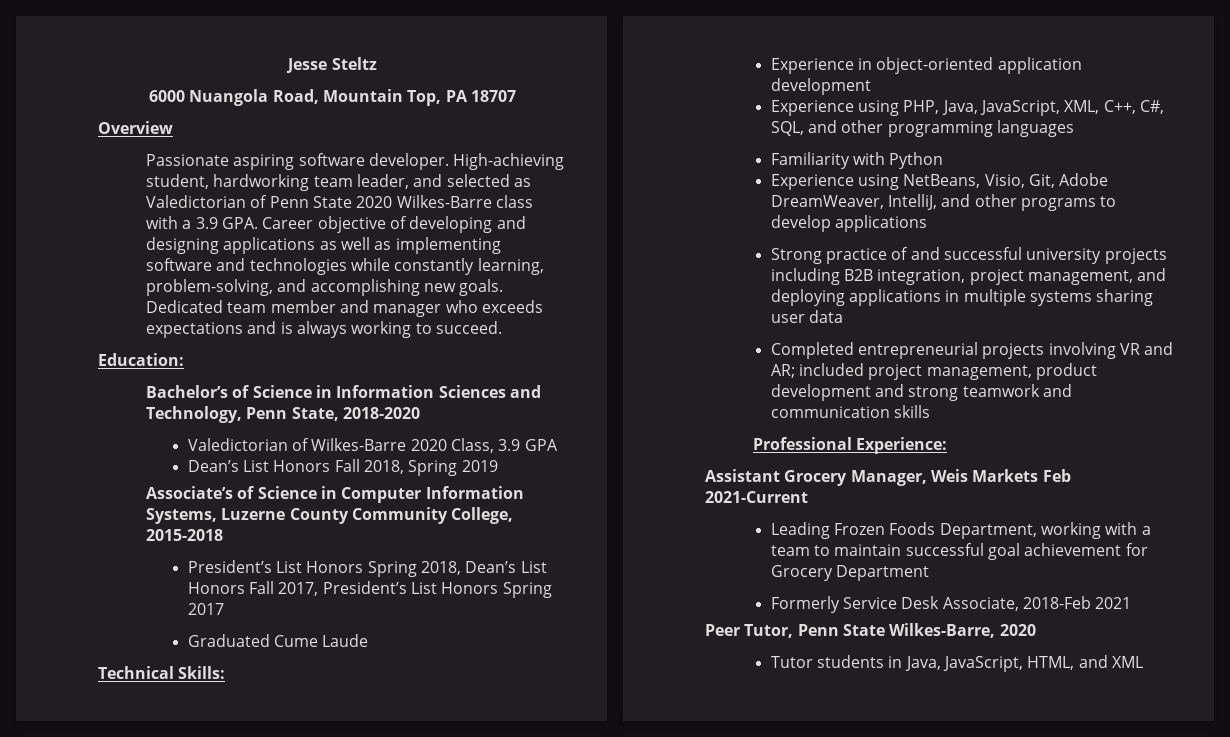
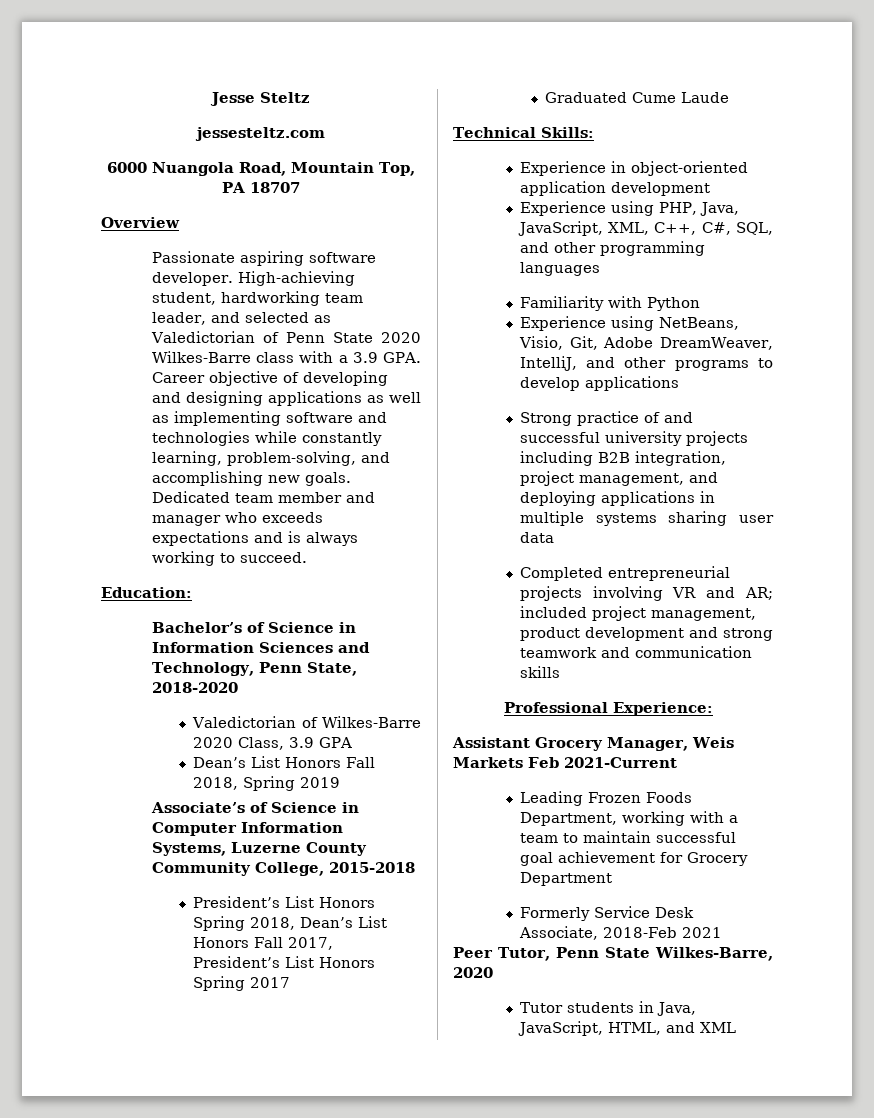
(377, 63) none -> [195,127,325,141] // jessesteltz.com

